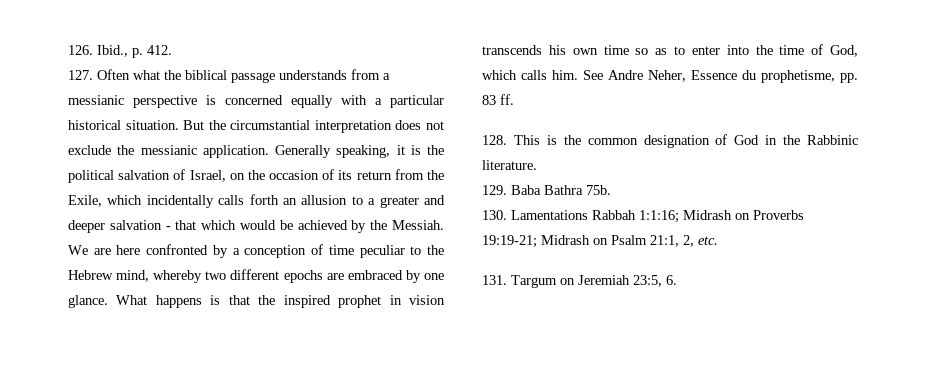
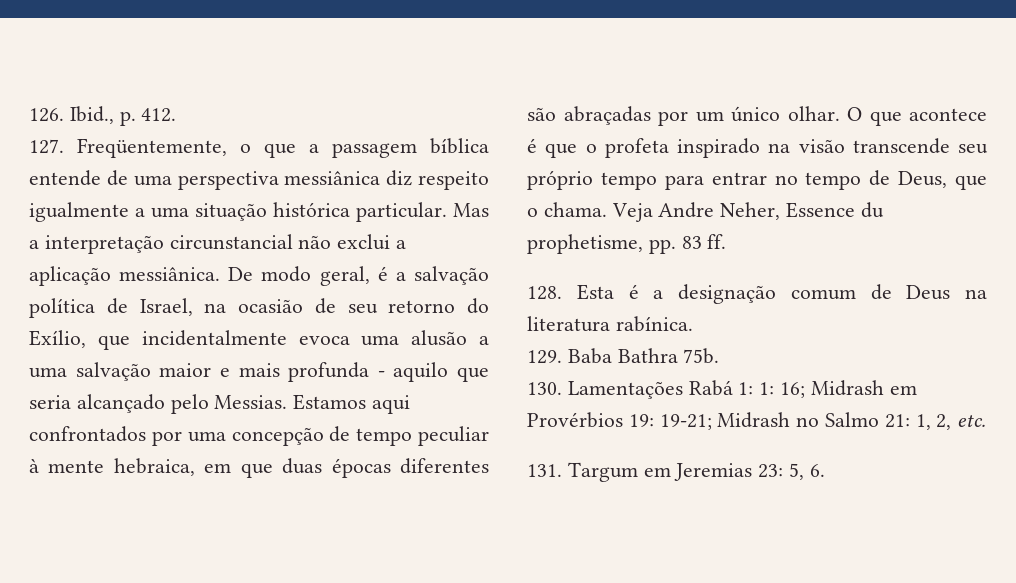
[97,69,390,83] [68,95,444,108] [68,120,444,133] [68,145,444,158] [68,169,445,183] [68,194,445,208] [68,220,445,233] [68,244,445,258] [68,269,444,283] [68,295,446,308] [482,44,858,57] [482,70,603,80] Often what the biblical passage understands from a messianic perspective is concerned equally with a particular historical situation. But the circumstantial interpretation does not exclude the messianic application. Generally speaking, it is the political salvation of Israel, on the occasion of its return from the Exile, which incidentally calls forth an allusion to a greater and deeper salvation - that which would be achieved by the Messiah. We are here confronted by a conception of time peculiar to the Hebrew mind, whereby two different epochs are embraced by one glance. What happens is that the inspired prophet in vision transcends his own time so as to enter into the time of God, which calls him. See -> [77,138,489,158] [29,170,489,190] [29,202,489,222] [29,234,407,254] [29,266,490,286] [29,298,489,318] [29,330,489,350] [29,362,489,382] [29,394,411,414] [29,426,489,446] [29,458,490,478] [527,106,987,126] [527,138,988,158] [527,170,987,190] [527,202,653,222] Freqüentemente, o que a passagem bíblica entende de uma perspectiva messiânica diz respeito igualmente a uma situação histórica particular. Mas a interpretação circunstancial não exclui a aplicação messiânica. De modo geral, é a salvação política de Israel, na ocasião de seu retorno do Exílio, que incidentalmente evoca uma alusão a uma salvação maior e mais profunda - aquilo que seria alcançado pelo Messias. Estamos aqui confrontados por uma concepção de tempo peculiar à mente hebraica, em que duas épocas diferentes são abraçadas por um único olhar. O que acontece é que o profeta inspirado na visão transcende seu próprio tempo para entrar no tempo de Deus, que o chama. Veja
[513,134,858,148] [482,160,537,170] This is the common designation of God in the Rabbinic literature. -> [576,284,987,304] [527,316,693,332] Esta é a designação comum de Deus na literatura rabínica.
[511,210,804,223] [482,235,679,248] Lamentations Rabbah 1:1:16; Midrash on Proverbs 19:19-21; Midrash on Psalm 21:1, -> [567,380,917,399] [527,412,931,430] Lamentações Rabá 1: 1: 16; Midrash em Provérbios 19: 19-21; Midrash no Salmo 21: 1,
[560,275,662,287] on Jeremiah 23:5, -> [643,463,805,481] em Jeremias 23: 5,

